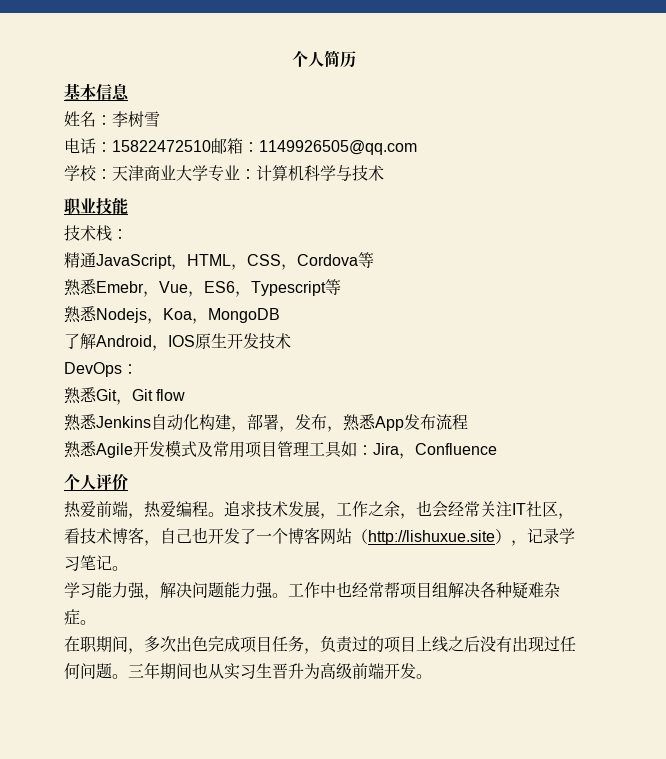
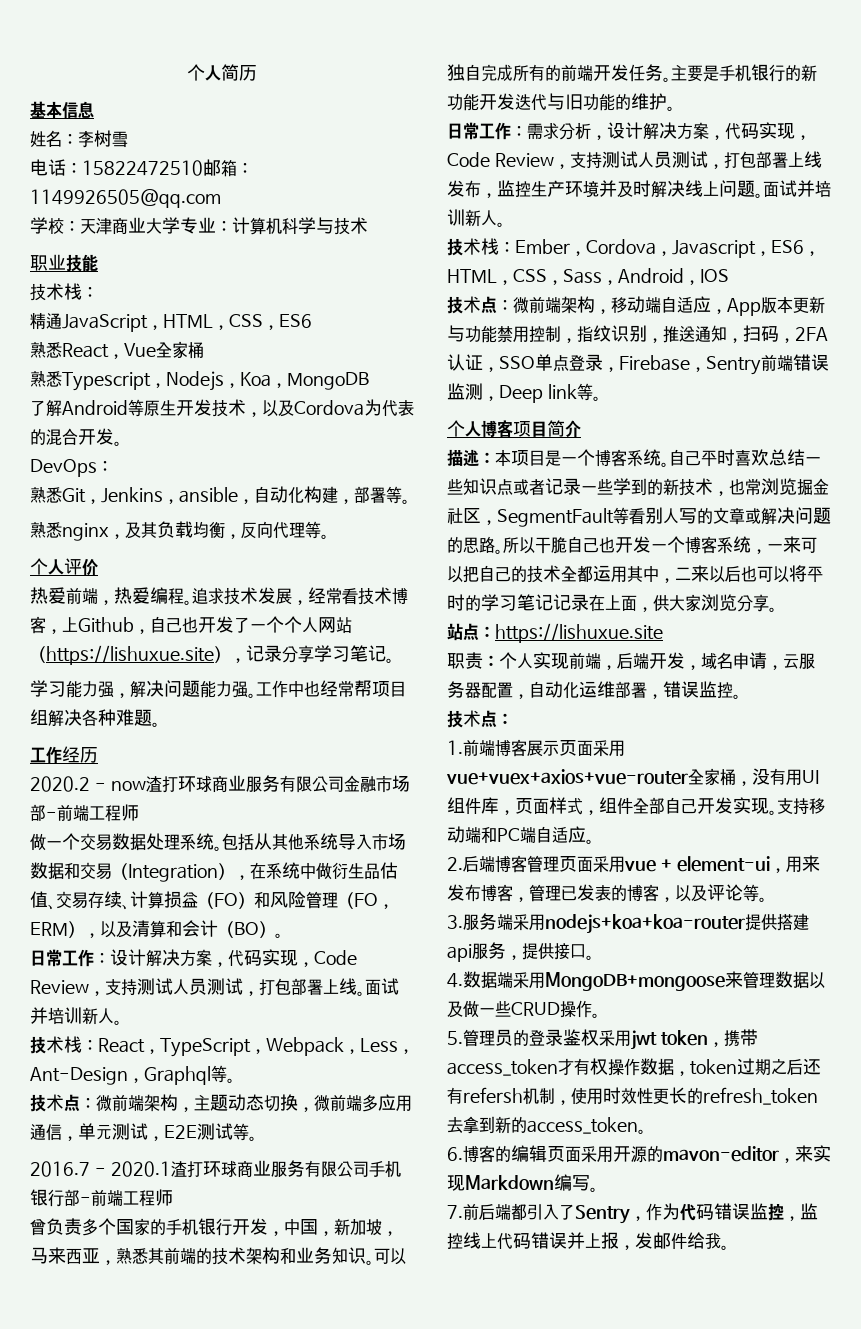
[297,252,374,268] [64,279,341,297] [64,306,97,323] Cordova等 // 熟悉Emebr，Vue，ES6，Typescript等 // 熟悉 -> [279,314,312,328] [30,341,204,359] [30,371,166,391] ES6 // 熟悉React，Vue全家桶 // 熟悉Typescript，
[152,335,195,351] ，IOS -> [128,399,144,417] 等
[64,362,138,377] [64,387,186,405] [64,414,468,432] [64,440,497,459] // DevOps： // 熟悉Git，Git flow // 熟悉Jenkins自动化构建，部署，发布，熟悉App发布流程 // 熟悉Agile开发模式及常用项目管理工具如：Jira，Confluence -> [246,399,414,417] [30,428,122,446] [30,459,113,477] [30,486,410,504] [30,521,329,541] ，以及Cordova为代表的混合开发。 // DevOps： // 熟悉Git，Jenkins，ansible，自动化构建，部署等。 // 熟悉nginx，及其负载均衡，反向代理等。
[336,500,574,519] 工作之余，也会经常关注IT社区， -> [308,587,342,605] 经常
(160, 543) none -> [62,617,150,634] 上Github，
[288,527,495,545] 博客网站（http://lishuxue.site -> [284,616,352,634] [30,645,214,665] 个人网站（https://lishuxue.site
(559, 536) none -> [282,645,314,663] 分享
[512,581,560,599] [64,609,96,625] [64,636,576,654] [64,662,416,680] 疑难杂症。 // 在职期间，多次出色完成项目任务，负责过的项目上线之后没有出现过任何问题。三年期间也从实习生晋升为高级前端开发 -> [116,709,160,727] [30,746,98,764] [30,775,410,793] [30,804,139,822] [30,833,406,851] [30,862,398,882] [30,891,394,910] [30,920,283,938] [30,949,357,967] [30,978,399,996] [30,1007,122,1025] [30,1036,414,1057] [30,1065,235,1085] [30,1094,412,1112] [30,1123,257,1141] [30,1160,401,1178] [30,1189,173,1207] [30,1218,398,1236] [30,1247,406,1265] [447,64,817,82] [447,93,675,111] [447,122,811,140] [447,151,822,169] [447,180,831,198] [447,209,505,227] [447,238,820,258] [447,268,729,285] [447,296,825,316] [447,325,828,343] [447,354,829,375] [447,383,601,403] [447,420,581,438] [447,449,821,467] [447,478,829,496] [447,507,831,527] [447,536,817,554] [447,565,823,583] [447,594,777,612] [447,623,663,643] [447,652,815,670] [447,681,741,699] [447,710,513,728] [447,739,625,757] [446,768,819,786] [447,797,825,815] [447,826,594,844] [447,855,820,873] [447,884,767,902] [447,913,809,934] [447,942,594,962] [447,971,825,991] [447,1000,600,1018] [447,1029,758,1050] [447,1058,821,1076] [447,1087,818,1105] [447,1116,646,1134] [447,1145,831,1163] [447,1174,598,1192] [447,1203,818,1224] [447,1232,721,1250] 难题。 // 工作经历 // 2020.2 - now渣打环球商业服务有限公司金融市场部-前端工程师 // 做一个交易数据处理系统。包括从其他系统导入市场数据和交易（Integration），在系统中做衍生品估值、交易存续、计算损益（FO）和风险管理（FO，ERM），以及清算和会计（BO）。 // 日常工作：设计解决方案，代码实现，Code Review，支持测试人员测试，打包部署上线。面试并培训新人。 // 技术栈：React，TypeScript，Webpack，Less，Ant-Design，Graphql等。 // 技术点：微前端架构，主题动态切换，微前端多应用通信，单元测试，E2E测试等。 // 2016.7 - 2020.1渣打环球商业服务有限公司手机银行部-前端工程师 // 曾负责多个国家的手机银行开发，中国，新加坡，马来西亚，熟悉其前端的技术架构和业务知识。可以独自完成所有的前端开发任务。主要是手机银行的新功能开发迭代与旧功能的维护。 // 日常工作：需求分析，设计解决方案，代码实现，Code Review，支持测试人员测试，打包部署上线发布，监控生产环境并及时解决线上问题。面试并培训新人。 // 技术栈：Ember，Cordova，Javascript，ES6，HTML，CSS，Sass，Android，IOS // 技术点：微前端架构，移动端自适应，App版本更新与功能禁用控制，指纹识别，推送通知，扫码，2FA认证，SSO单点登录，Firebase，Sentry前端错误监测，Deep link等。 // 个人博客项目简介 // 描述：本项目是一个博客系统。自己平时喜欢总结一些知识点或者记录一些学到的新技术，也常浏览掘金社区，SegmentFault等看别人写的文章或解决问题的思路。所以干脆自己也开发一个博客系统，一来可以把自己的技术全都运用其中，二来以后也可以将平时的学习笔记记录在上面，供大家浏览分享。 // 站点：https://lishuxue.site // 职责：个人实现前端，后端开发，域名申请，云服务器配置，自动化运维部署，错误监控。 // 技术点： // 1.前端博客展示页面采用vue+vuex+axios+vue-router全家桶，没有用UI组件库，页面样式，组件全部自己开发实现。支持移动端和PC端自适应。 // 2.后端博客管理页面采用vue + element-ui，用来发布博客，管理已发表的博客，以及评论等。 // 3.服务端采用nodejs+koa+koa-router提供搭建api服务，提供接口。 // 4.数据端采用MongoDB+mongoose来管理数据以及做一些CRUD操作。 // 5.管理员的登录鉴权采用jwt token，携带access_token才有权操作数据，token过期之后还有refersh机制，使用时效性更长的refresh_token去拿到新的access_token。 // 6.博客的编辑页面采用开源的mavon-editor，来实现Markdown编写。 // 7.前后端都引入了Sentry，作为代码错误监控，监控线上代码错误并上报，发邮件给我

